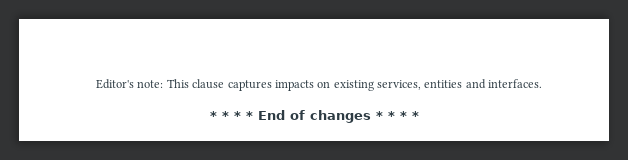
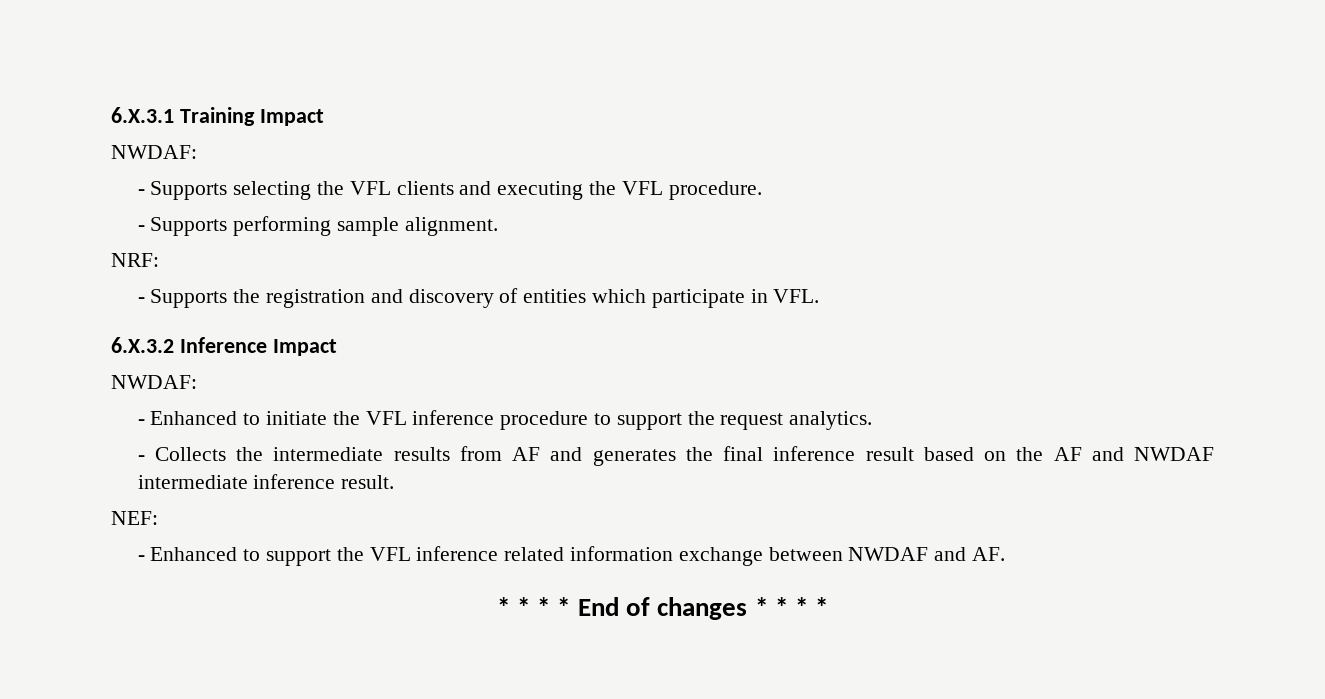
[96,79,543,91] Editor's note: This clause captures impacts on existing services, entities and interfaces. -> [111,107,324,126] [111,145,197,159] [137,181,762,200] [137,216,498,236] [111,253,159,267] [137,288,820,308] [111,337,337,356] [111,375,197,389] [137,410,873,430] [137,446,1214,466] [137,474,395,489] [111,511,158,525] [137,546,1006,566] 6.X.3.1 Training Impact // NWDAF: // - Supports selecting the VFL clients and executing the VFL procedure. // - Supports performing sample alignment. // NRF: // - Supports the registration and discovery of entities which participate in VFL. // 6.X.3.2 Inference Impact // NWDAF: // - Enhanced to initiate the VFL inference procedure to support the request analytics. // - Collects the intermediate results from AF and generates the final inference result based on the AF and NWDAF intermediate inference result. // NEF: // - Enhanced to support the VFL inference related information exchange between NWDAF and AF.

